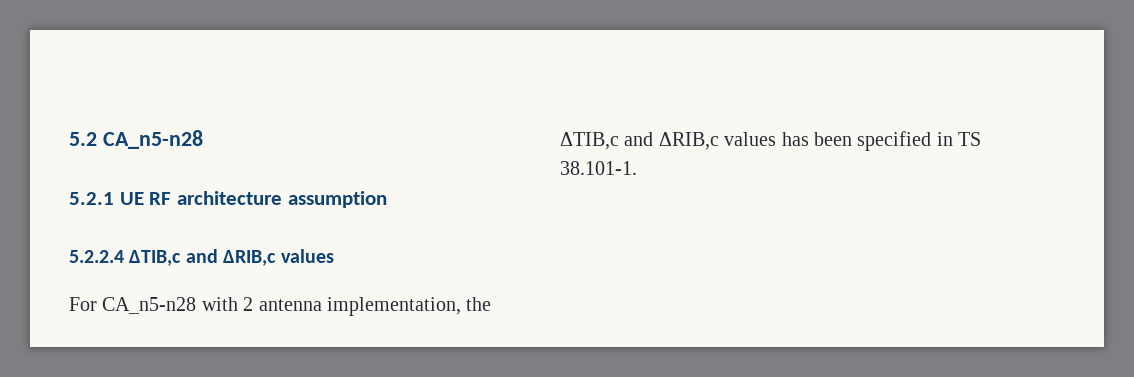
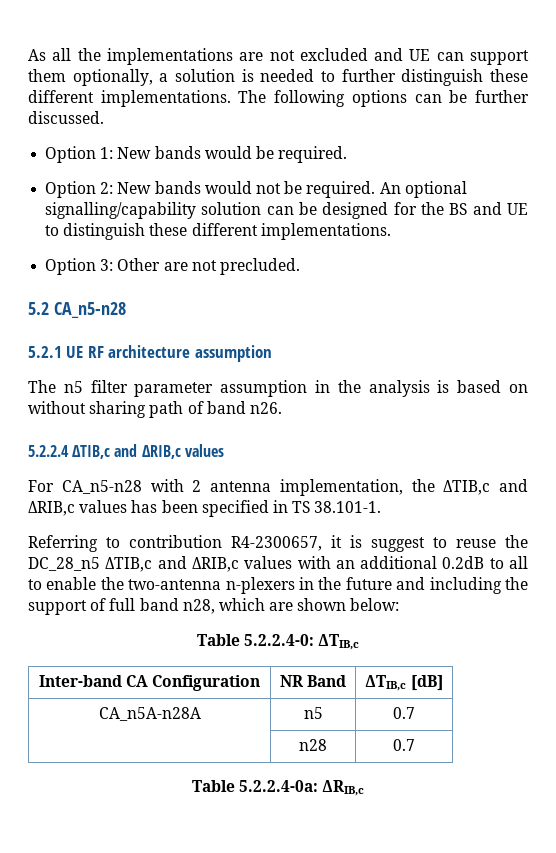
(69, 139) none -> [28,48,529,65] [28,69,528,86] [28,90,529,107] [28,111,104,124] [45,146,348,163] [45,181,467,198] [45,202,528,219] [45,223,391,240] [45,258,300,275] As all the implementations are not excluded and UE can support them optionally, a solution is needed to further distinguish these different implementations. The following options can be further discussed. // Option 1: New bands would be required. // Option 2: New bands would not be required. An optional signalling/capability solution can be designed for the BS and UE to distinguish these different implementations. // Option 3: Other are not precluded. //
(387, 199) none -> [28,380,528,397] [28,401,282,418] // The n5 filter parameter assumption in the analysis is based on without sharing path of band n26.
(637, 168) none -> [28,535,528,552] [28,556,529,572] [28,577,528,594] [28,598,400,615] [196,634,360,650] [38,675,261,691] [279,675,347,687] [365,675,443,691] [98,707,201,721] [303,707,323,719] [393,707,415,719] [299,739,327,751] [393,739,415,751] [191,780,365,796] // Referring to contribution R4-2300657, it is suggest to reuse the DC_28_n5 ΔTIB,c and ΔRIB,c values with an additional 0.2dB to all to enable the two-antenna n-plexers in the future and including the support of full band n28, which are shown below: // Table 5.2.2.4-0: ΔTIB,c // Inter-band CA Configuration | NR Band | ΔTIB,c [dB] // CA_n5A-n28A | n5 | 0.7 // | n28 | 0.7 // Table 5.2.2.4-0a: ΔRIB,c

